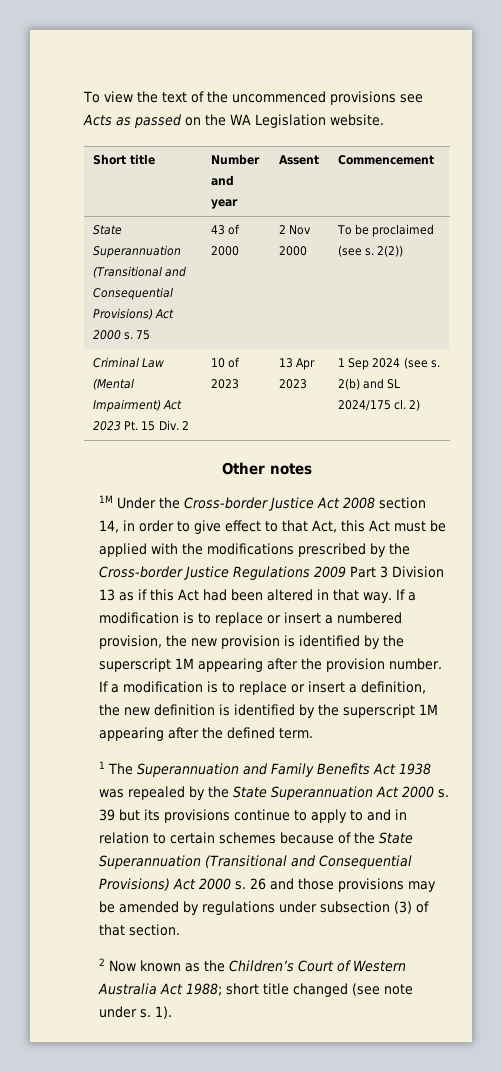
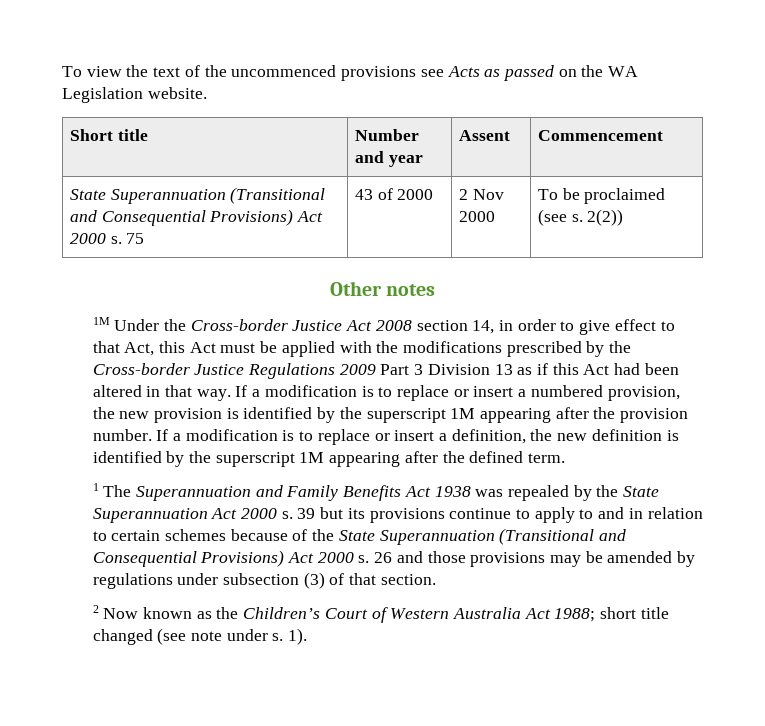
[92,357,165,368] [92,378,134,390] [92,399,183,412] [92,420,189,431] [210,357,241,368] [210,379,239,389] [278,358,316,370] [278,379,307,389] [337,357,440,370] [337,378,401,390] [337,399,421,411] // Criminal Law (Mental Impairment) Act 2023 Pt. 15 Div. 2 | 10 of 2023 | 13 Apr 2023 | 1 Sep 2024 (see s. 2(b) and SL 2024/175 cl. 2) -> (624, 217) none

